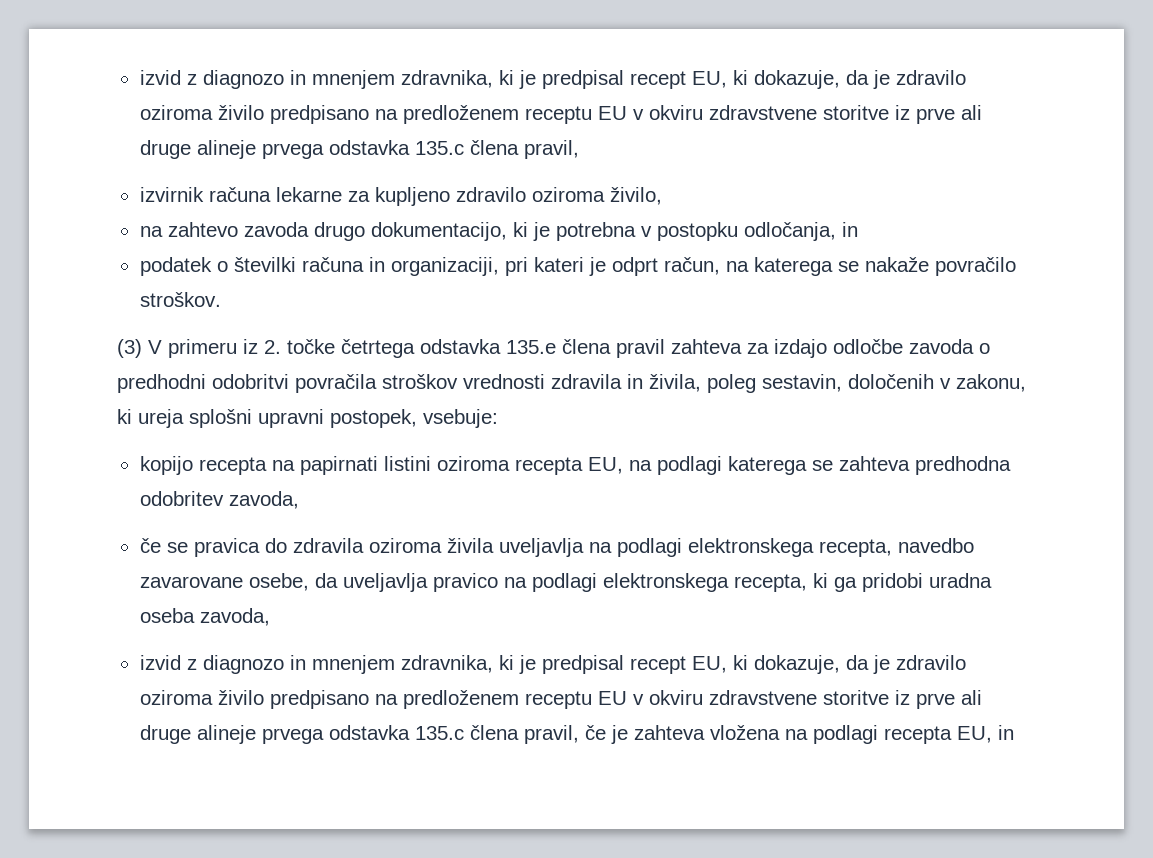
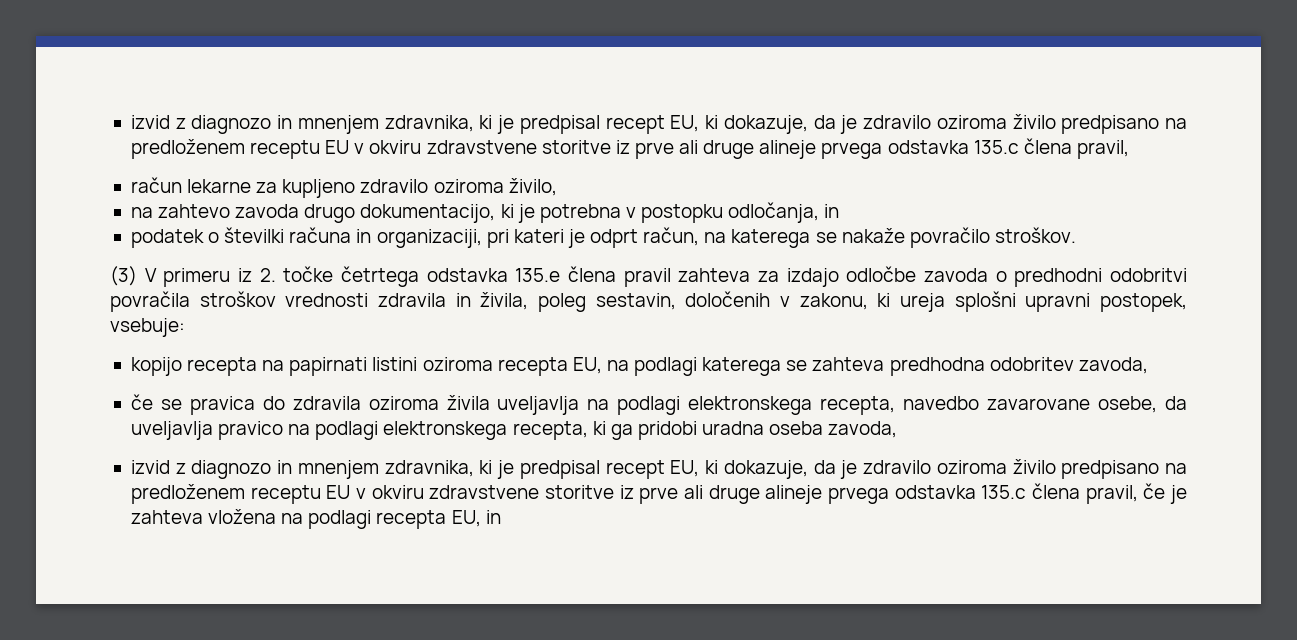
[139,187,271,202] izvirnik računa -> [130,177,182,193] račun

